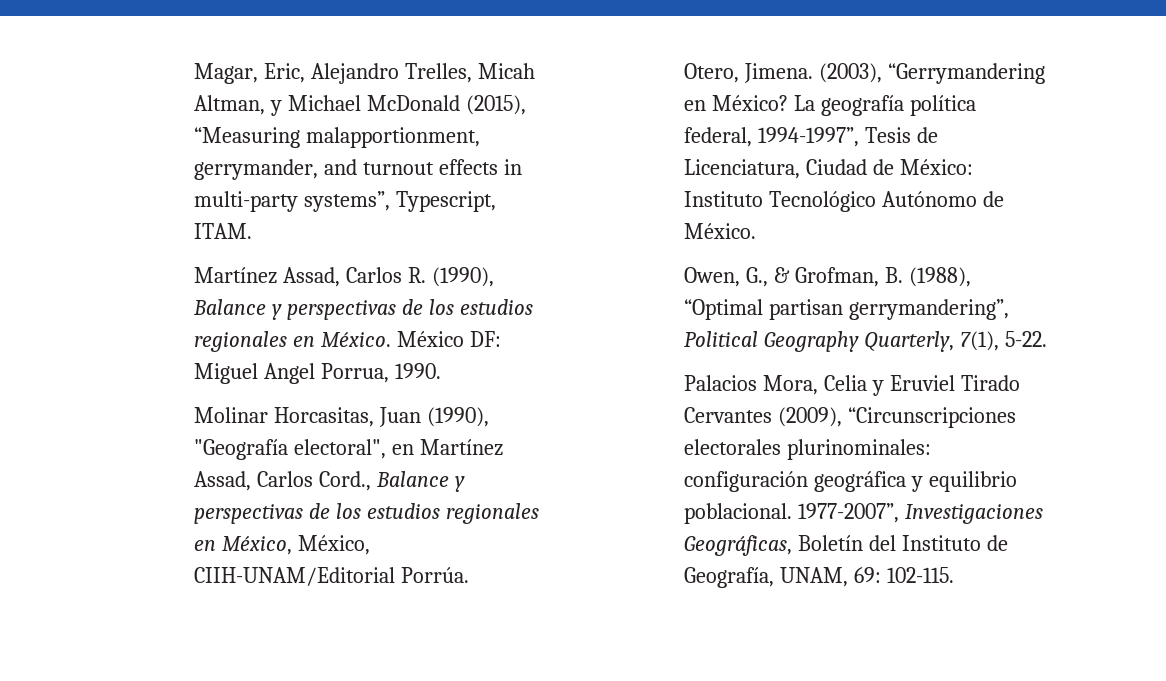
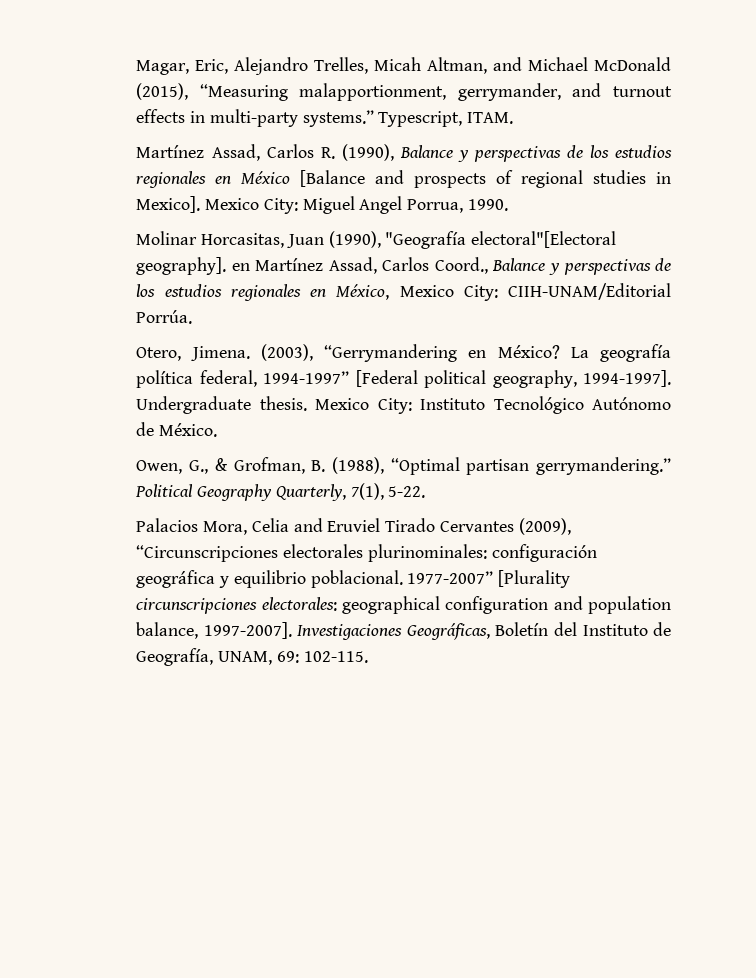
[270,100,283,116] y -> [493,57,523,71] and
[304,191,391,212] systems”, -> [302,110,374,127] systems.”
[321,331,502,347] México. México DF: -> [241,170,672,188] [136,196,298,214] México [Balance and prospects of regional studies in Mexico]. Mexico City:
[294,439,387,459] electoral", -> [471,231,617,248] [136,257,227,275] electoral"[Electoral geography].
[319,471,372,491] Cord., -> [434,257,488,274] Coord.,
[298,535,371,555] México, -> [399,285,498,301] Mexico City:
[758,127,939,147] [684,159,974,179] 1994-1997”, Tesis de Licenciatura, Ciudad de México: -> [263,370,671,388] [136,396,412,414] 1994-1997” [Federal political geography, 1994-1997]. Undergraduate thesis. Mexico City:
[849,299,1010,320] gerrymandering”, -> [536,457,672,475] gerrymandering.”
[872,380,885,396] y -> [293,518,323,532] and
[798,503,900,523] 1977-2007”, -> [407,570,571,588] [136,596,671,614] [136,622,292,639] 1977-2007” [Plurality circunscripciones electorales: geographical configuration and population balance, 1997-2007].

